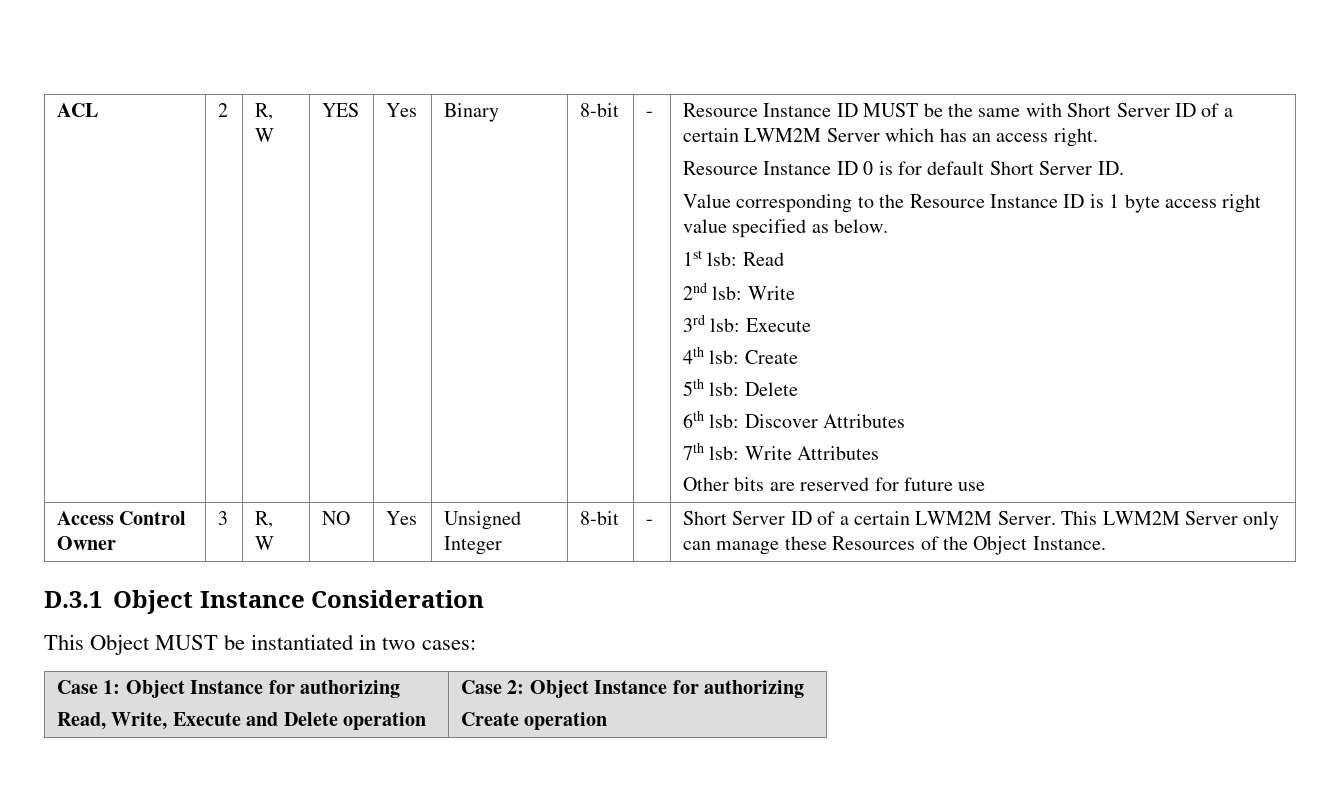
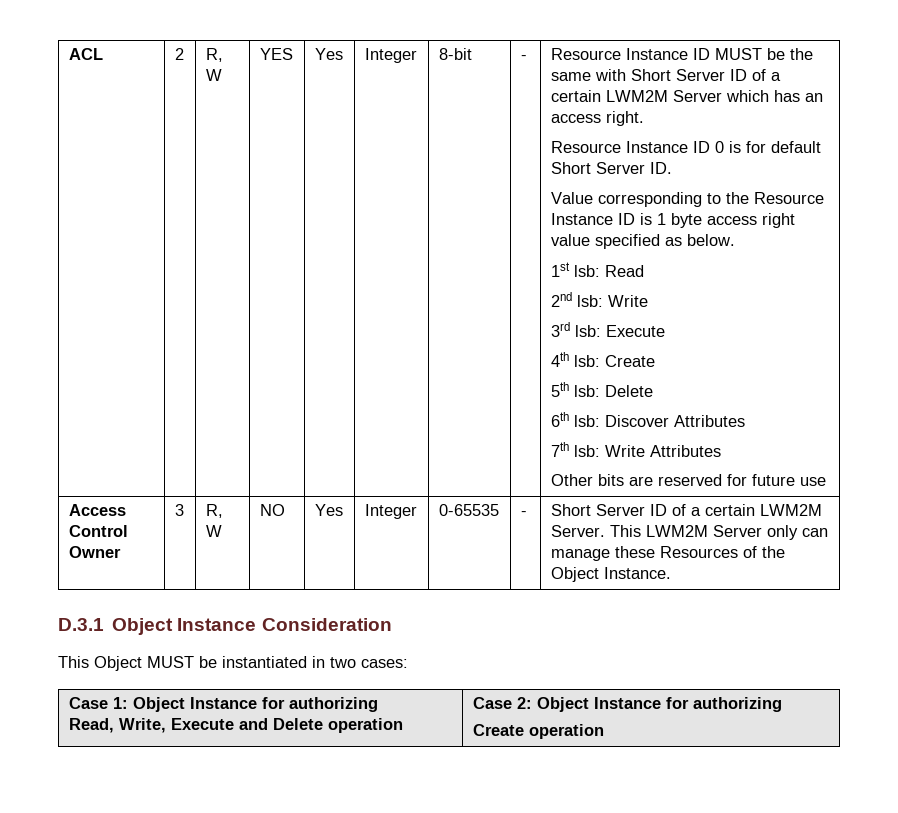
[444,103,500,122] Binary -> [364,48,417,63] Integer
[444,511,522,530] [444,536,503,555] [580,511,620,525] Unsigned Integer | 8-bit -> [364,504,417,519] [438,504,499,516] Integer | 0-65535

